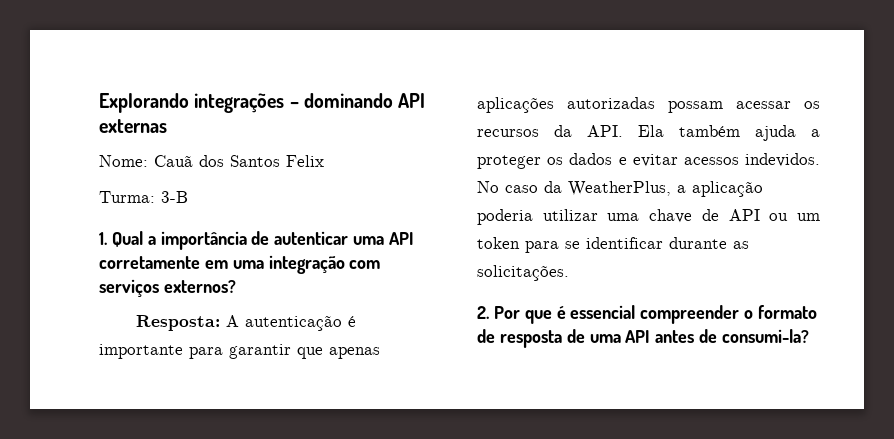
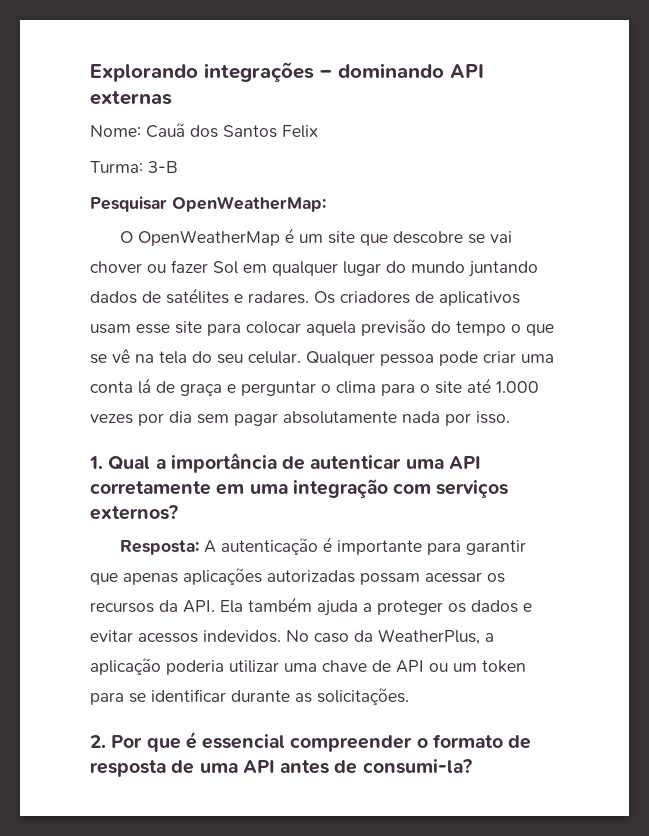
(188, 197) none -> [90,196,326,212] [120,228,513,246] [90,260,538,277] [90,288,520,306] [90,319,554,336] [90,349,554,366] [90,378,539,396] [90,411,510,426] // Pesquisar OpenWeatherMap: // O OpenWeatherMap é um site que descobre se vai chover ou fazer Sol em qualquer lugar do mundo juntando dados de satélites e radares. Os criadores de aplicativos usam esse site para colocar aquela previsão do tempo o que se vê na tela do seu celular. Qualquer pessoa pode criar uma conta lá de graça e perguntar o clima para o site até 1.000 vezes por dia sem pagar absolutamente nada por isso.

